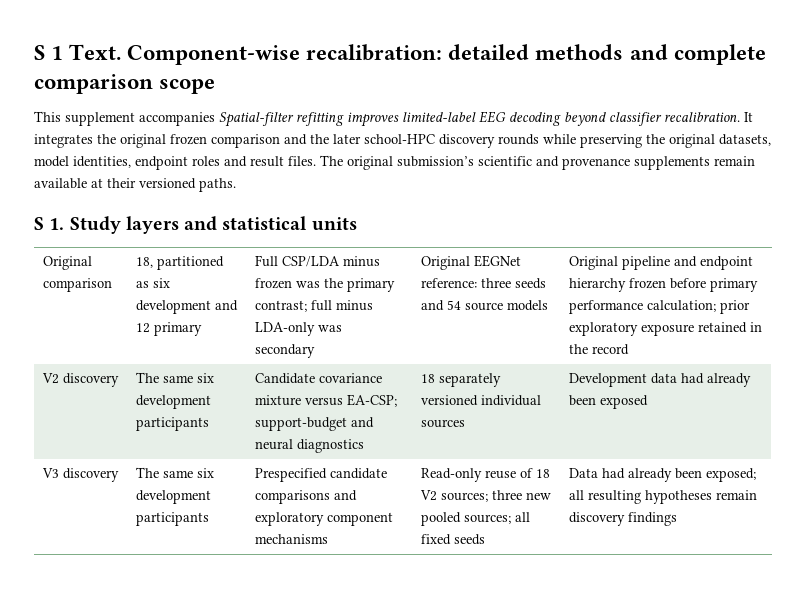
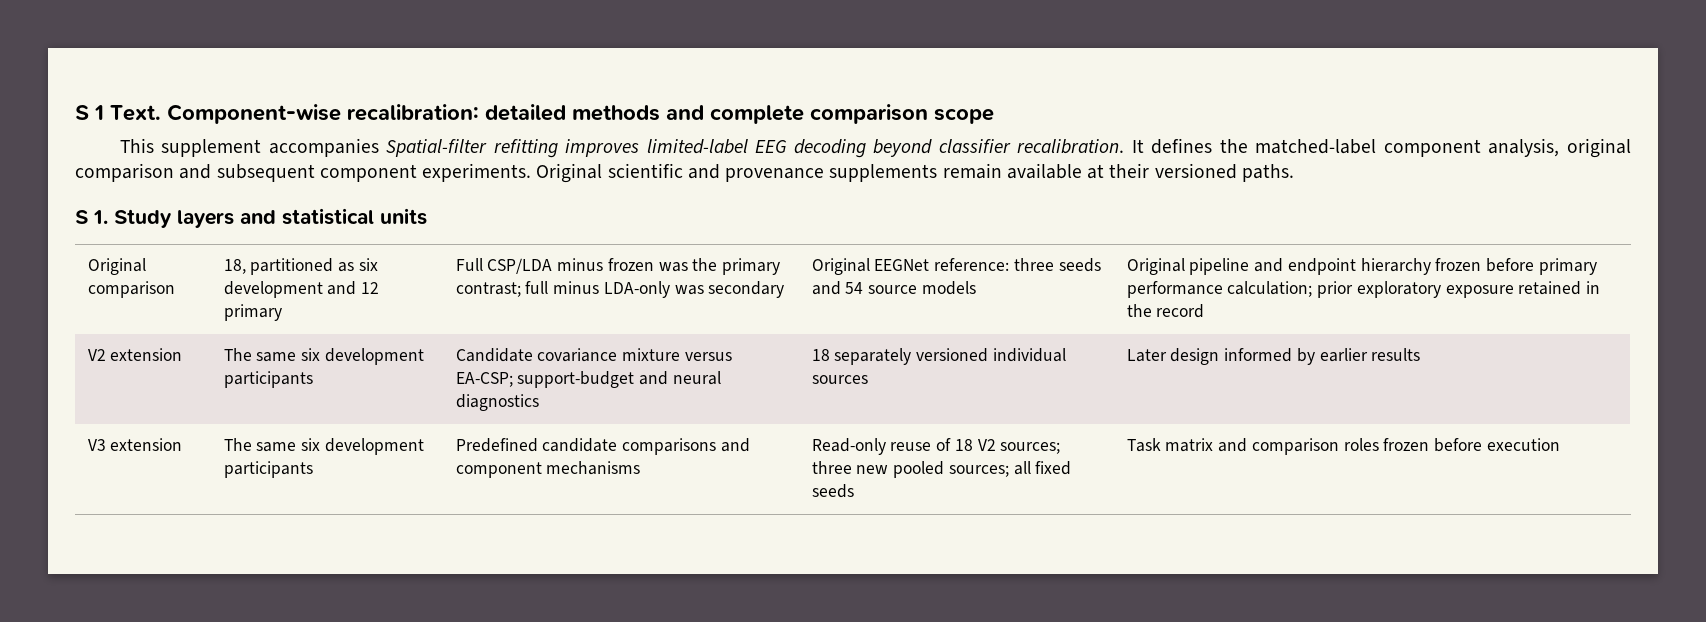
[34,134,771,148] [34,155,474,170] integrates the original frozen comparison and the later school-HPC discovery rounds while preserving the original datasets, model identities, endpoint roles and result files. The original submission’s -> [1151,138,1631,158] [75,163,603,183] defines the matched-label component analysis, original comparison and subsequent component experiments. Original
[63,373,120,387] discovery -> [110,348,183,361] extension
[569,373,752,387] [569,395,649,409] Development data had already been exposed -> [1126,348,1421,365] Later design informed by earlier results
[63,468,120,482] [136,467,215,478] [136,490,212,504] [136,512,210,526] [255,468,328,482] discovery | The same six development participants | Prespecified -> [110,438,183,451] [223,438,424,455] [223,461,313,478] [455,438,538,452] extension | The same six development participants | Predefined
[255,512,325,526] exploratory -> (750, 445) none
[569,468,757,482] [569,490,758,504] [569,512,678,526] Data had already been exposed; all resulting hypotheses remain discovery findings -> [1126,438,1560,455] Task matrix and comparison roles frozen before execution

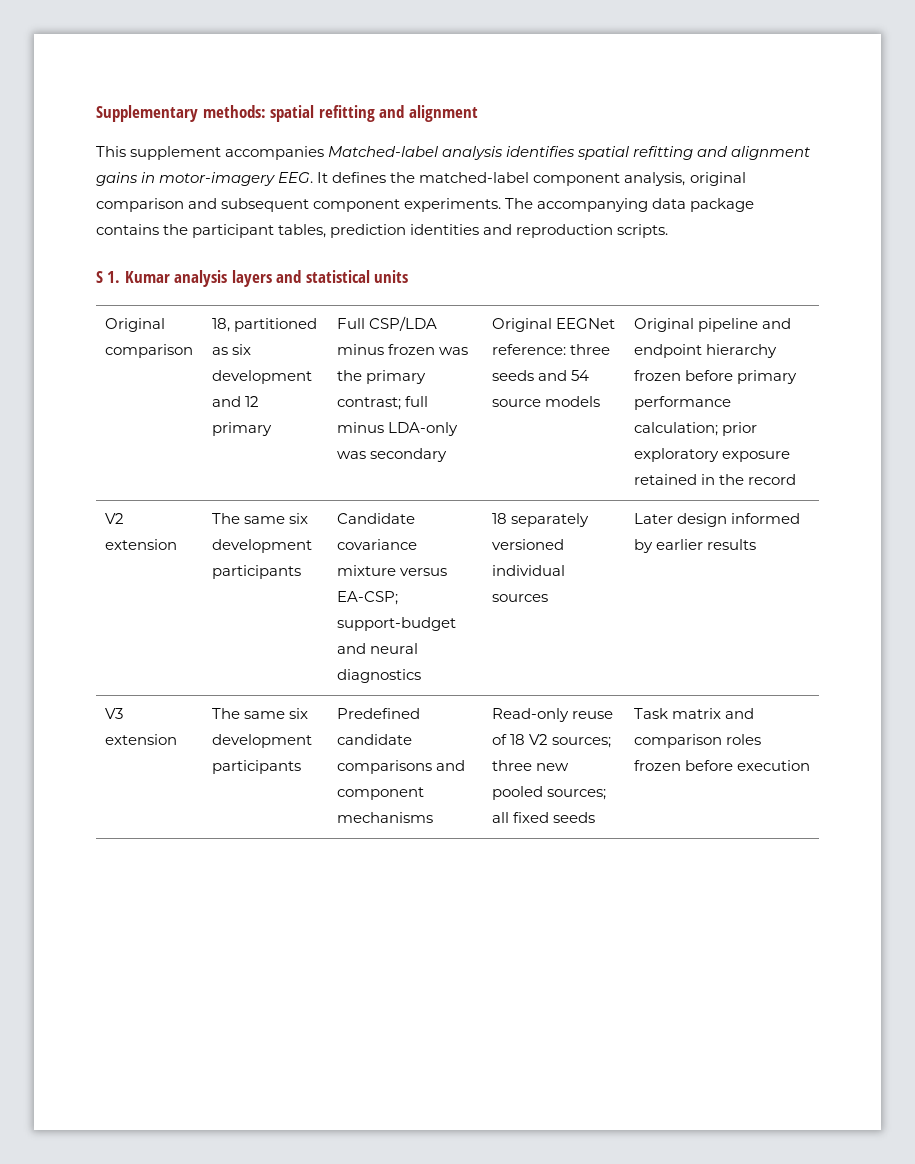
[75,104,994,124] [119,138,1125,158] S 1 Text. Component-wise recalibration: detailed methods and complete comparison scope // This supplement accompanies Spatial-filter refitting improves limited-label EEG decoding beyond classifier recalibration. -> [96,105,478,122] [96,146,811,160] [96,172,314,186] Supplementary methods: spatial refitting and alignment // This supplement accompanies Matched-label analysis identifies spatial refitting and alignment gains in motor-imagery EEG.
[536,163,1294,183] Original scientific and provenance supplements remain available at their versioned paths. -> [505,198,755,212] [96,224,669,238] The accompanying data package contains the participant tables, prediction identities and reproduction scripts.
[114,209,172,228] Study -> [124,270,228,287] Kumar analysis

